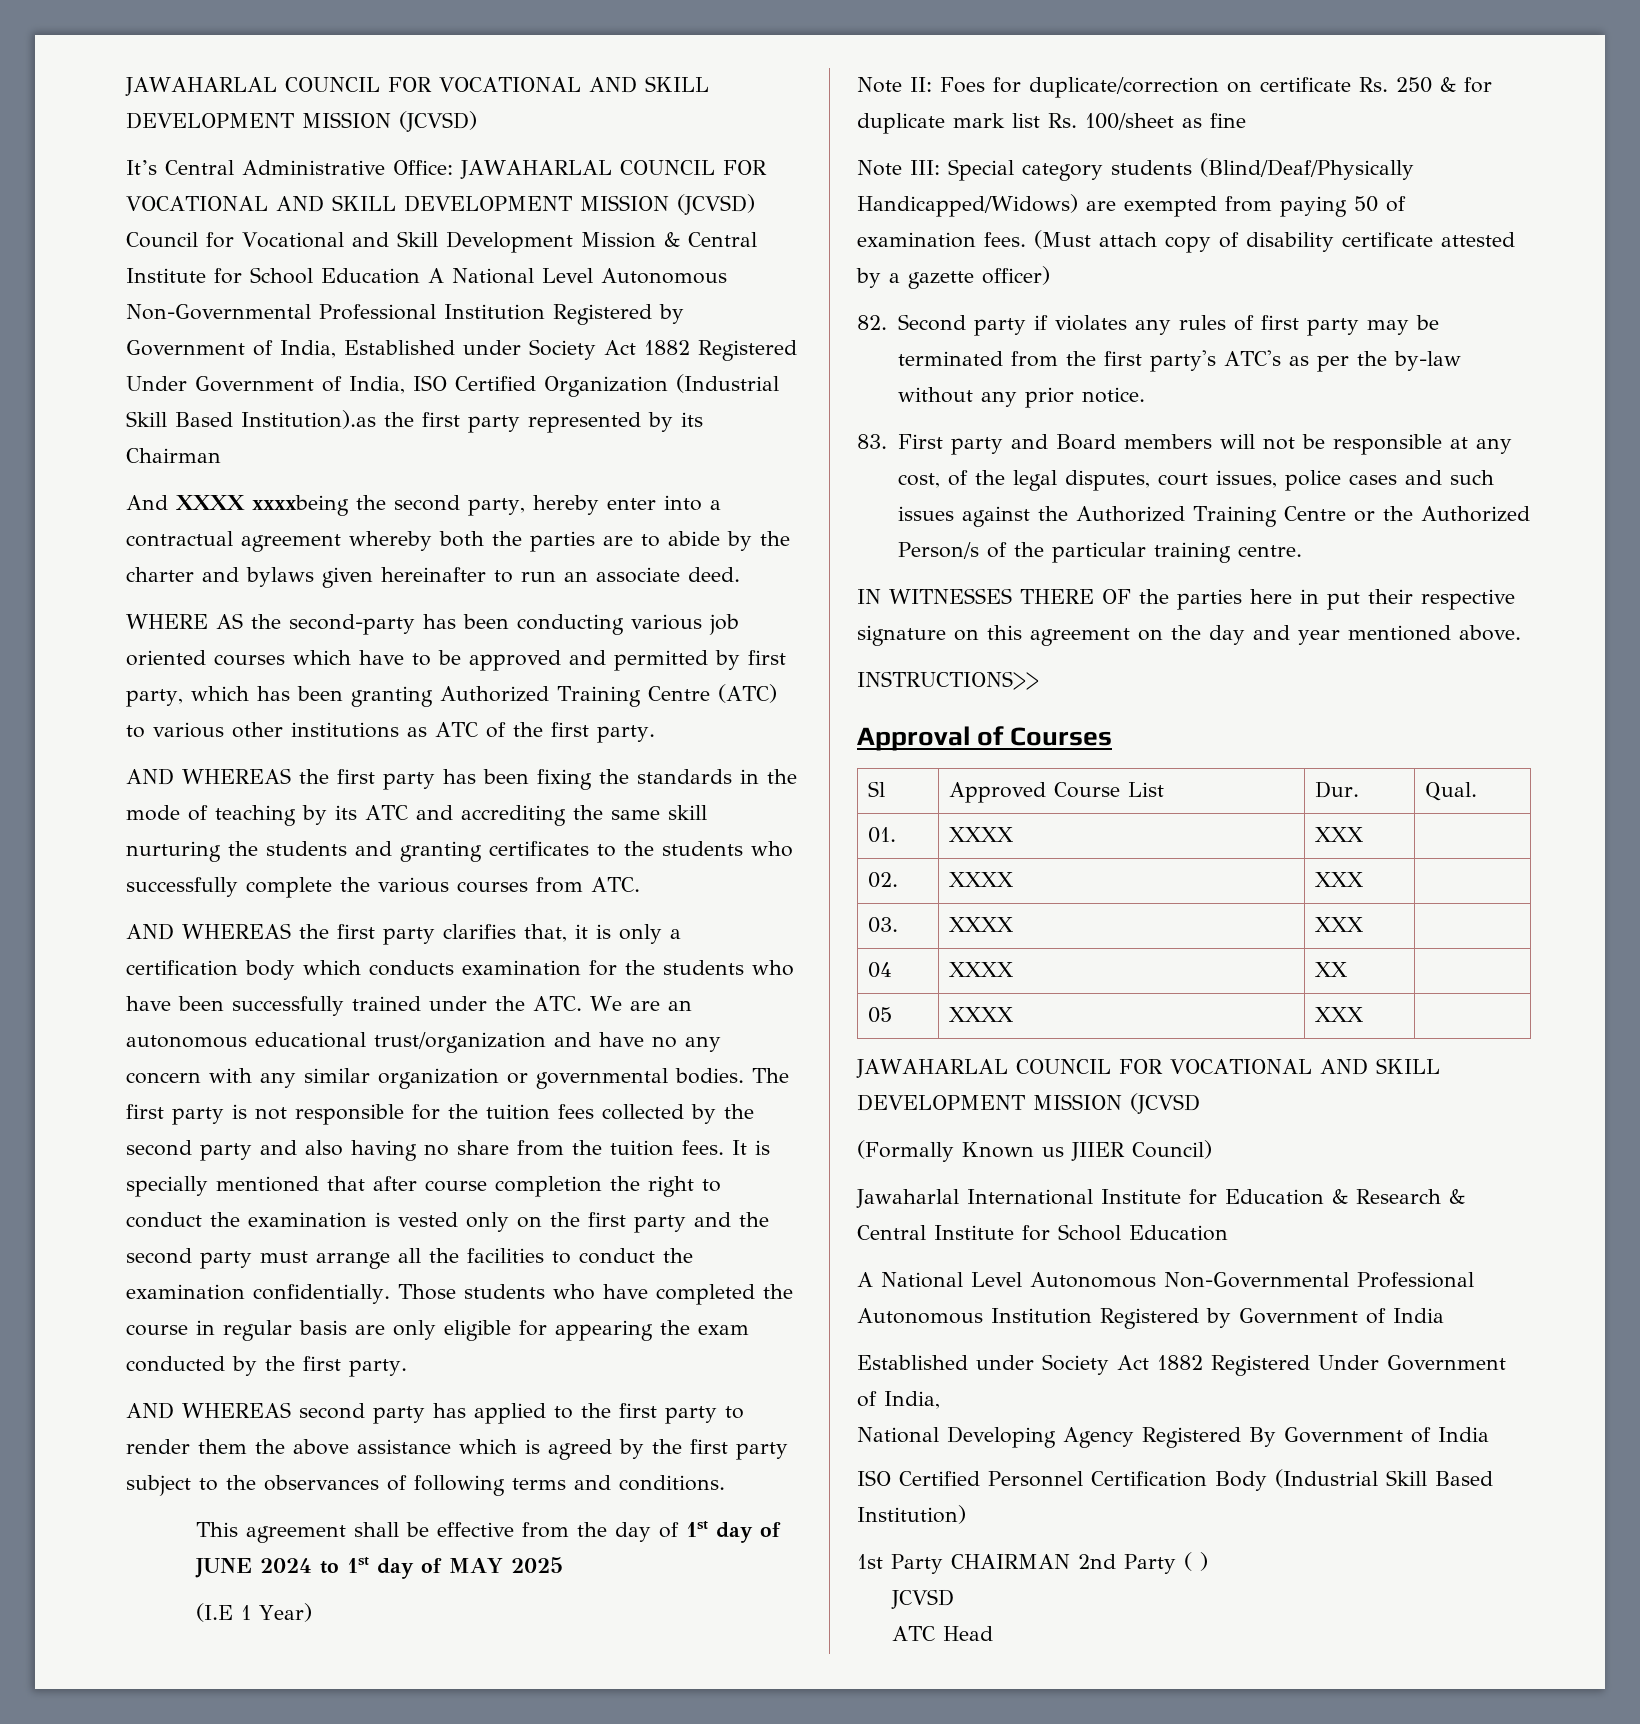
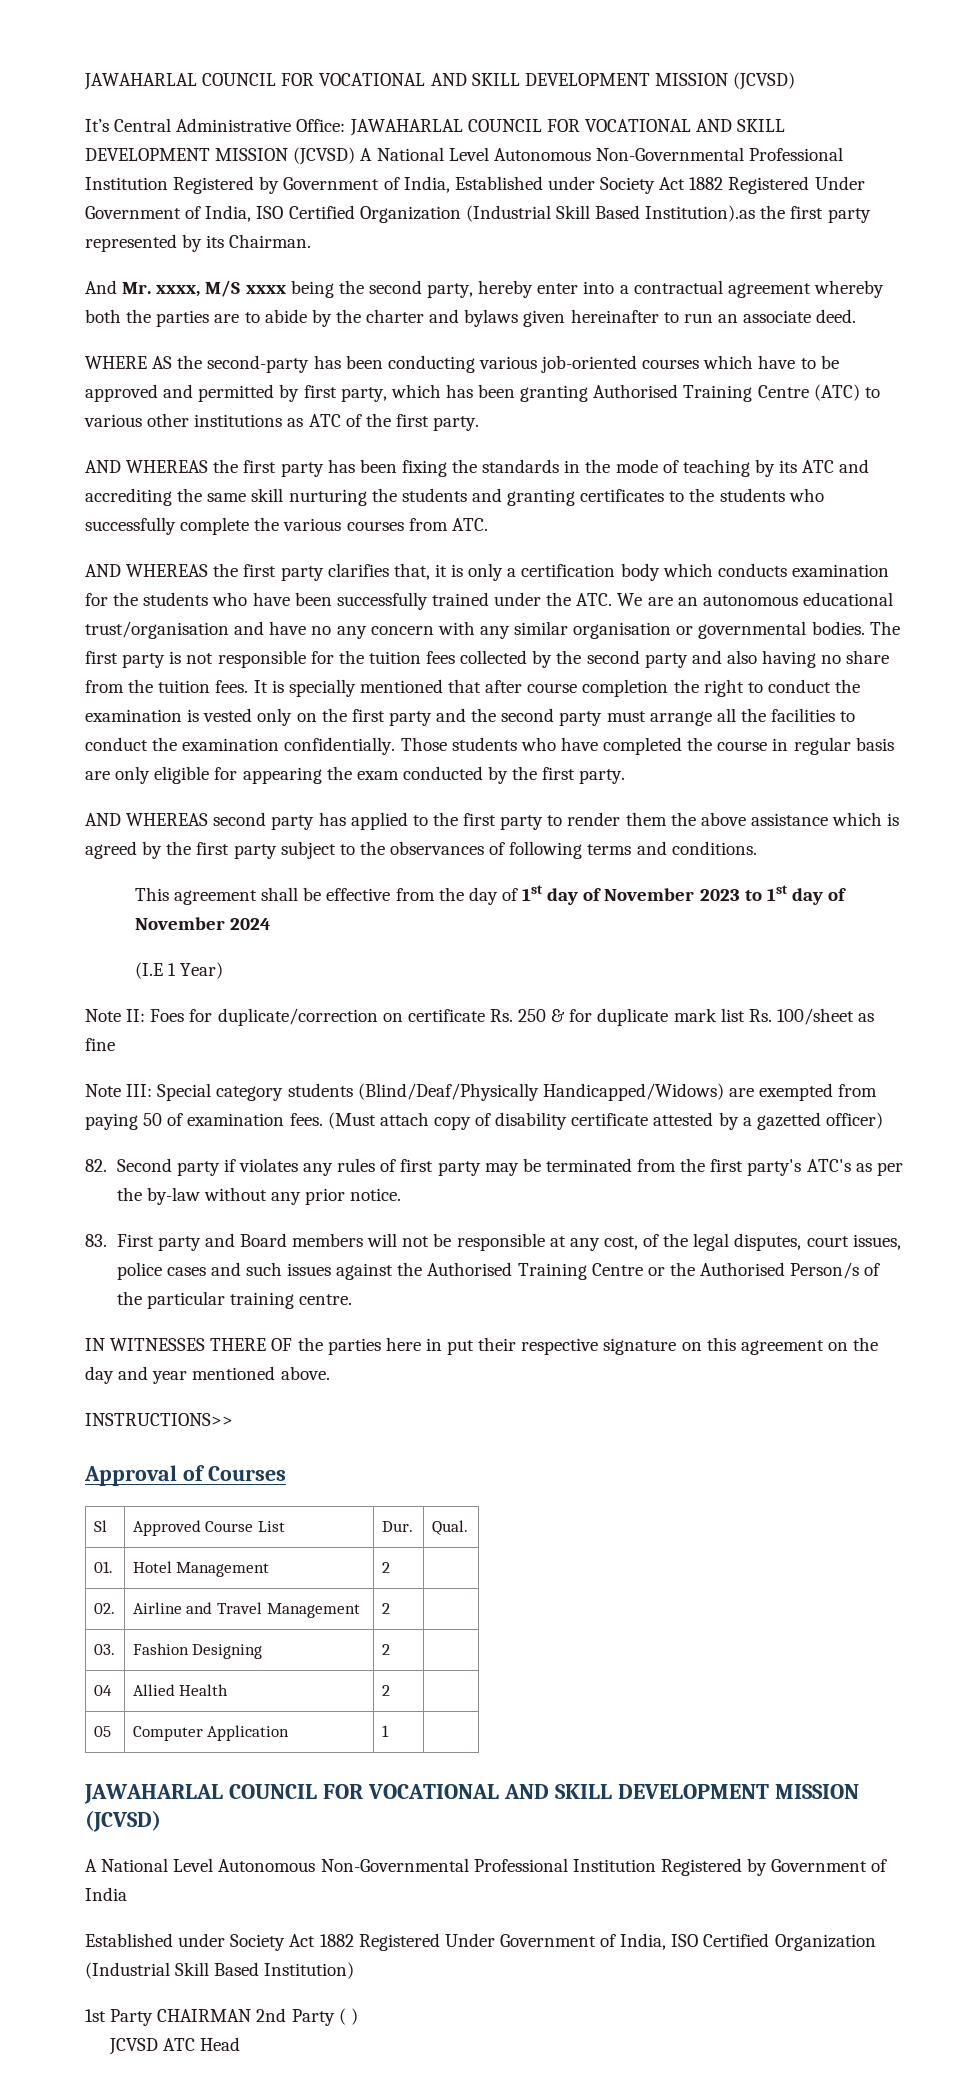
[126,231,757,253] [126,267,420,284] Council for Vocational and Skill Development Mission & Central Institute for School Education -> (356, 156) none
[126,448,221,463] Chairman -> [229,234,312,248] Chairman.
[176,495,349,516] XXXX xxxxbeing -> [122,280,334,298] Mr. xxxx, M/S xxxx being
[709,614,739,635] [126,650,206,666] job oriented -> [541,355,638,373] job-oriented
[439,686,549,702] Authorized -> [593,384,679,398] Authorised
[374,1032,546,1053] trust/organization -> [85,621,229,639] trust/organisation
[378,1068,499,1089] organization -> [573,622,672,639] organisation
[195,1558,313,1578] JUNE 2024 -> [604,888,740,901] November 2023
[449,1557,564,1573] MAY 2025 -> [134,917,272,930] November 2024
[908,271,974,289] gazette -> [756,1112,821,1130] gazetted
[1075,506,1185,522] Authorized -> [427,1262,513,1276] Authorised
[1420,506,1530,522] Authorized -> [700,1262,786,1276] Authorised
[949,827,1014,842] [1315,827,1364,842] [868,872,899,888] [949,872,1014,887] [1315,872,1364,887] [868,917,899,933] [949,917,1014,932] [1315,917,1364,932] [868,962,893,978] [949,962,1014,977] [1315,962,1348,977] [868,1007,893,1023] [949,1007,1014,1022] [1315,1007,1364,1022] [856,1058,1440,1078] [857,1093,1200,1114] [857,1140,1212,1162] [856,1189,1465,1208] [857,1224,1228,1241] [857,1272,1474,1288] [857,1308,983,1324] XXXX | XXX | // 02. | XXXX | XXX | // 03. | XXXX | XXX | // 04 | XXXX | XX | // 05 | XXXX | XXX | // JAWAHARLAL COUNCIL FOR VOCATIONAL AND SKILL DEVELOPMENT MISSION (JCVSD // (Formally Known us JIIER Council) // Jawaharlal International Institute for Education & Research & Central Institute for School Education // A National Level Autonomous Non-Governmental Professional Autonomous -> [132,1561,270,1577] [381,1562,390,1573] [93,1603,115,1614] [132,1602,360,1618] [381,1603,390,1614] [93,1644,115,1655] [132,1643,263,1659] [381,1644,390,1655] [93,1685,112,1696] [132,1684,229,1696] [381,1685,390,1696] [93,1726,111,1737] [132,1725,290,1741] [381,1725,389,1737] [84,1784,859,1804] [85,1810,161,1832] [85,1858,568,1872] Hotel Management | 2 | // 02. | Airline and Travel Management | 2 | // 03. | Fashion Designing | 2 | // 04 | Allied Health | 2 | // 05 | Computer Application | 1 | // JAWAHARLAL COUNCIL FOR VOCATIONAL AND SKILL DEVELOPMENT MISSION (JCVSD) // A National Level Autonomous Non-Governmental Professional
[857,1426,1489,1448] [857,1470,1267,1491] // National Developing Agency Registered By Government of India // ISO Certified Personnel Certification Body -> [671,1933,876,1951] ISO Certified Organization
(955, 1599) // -> (158, 2046) none

